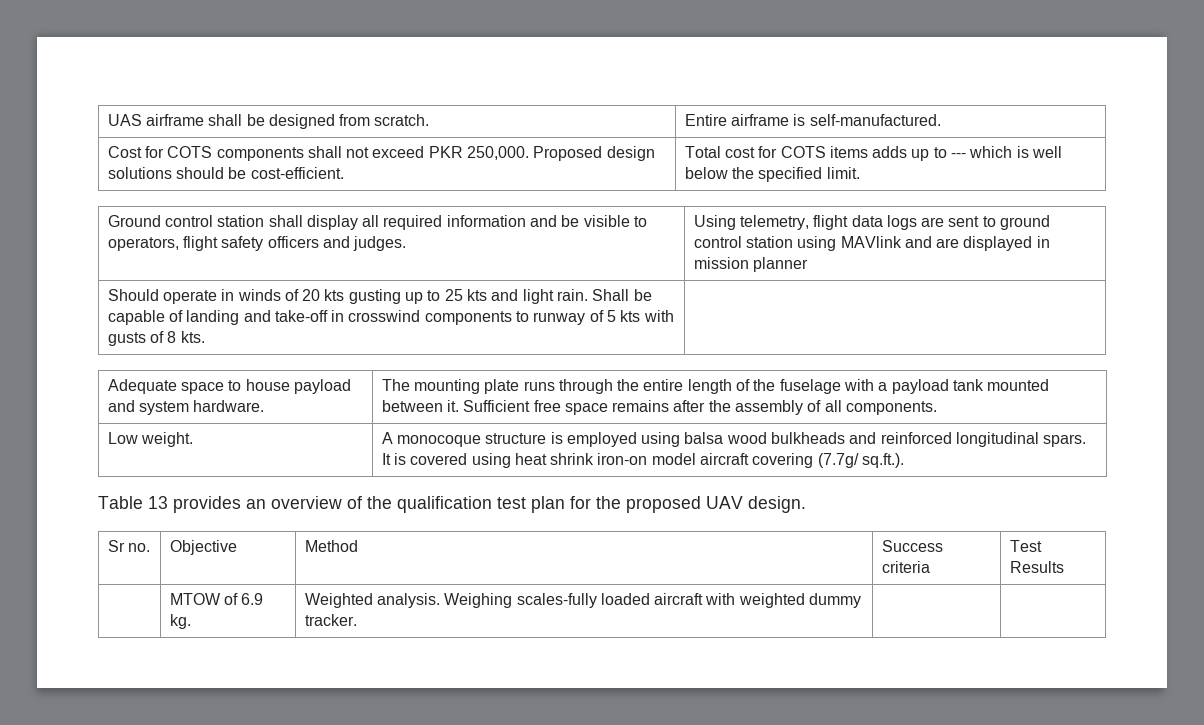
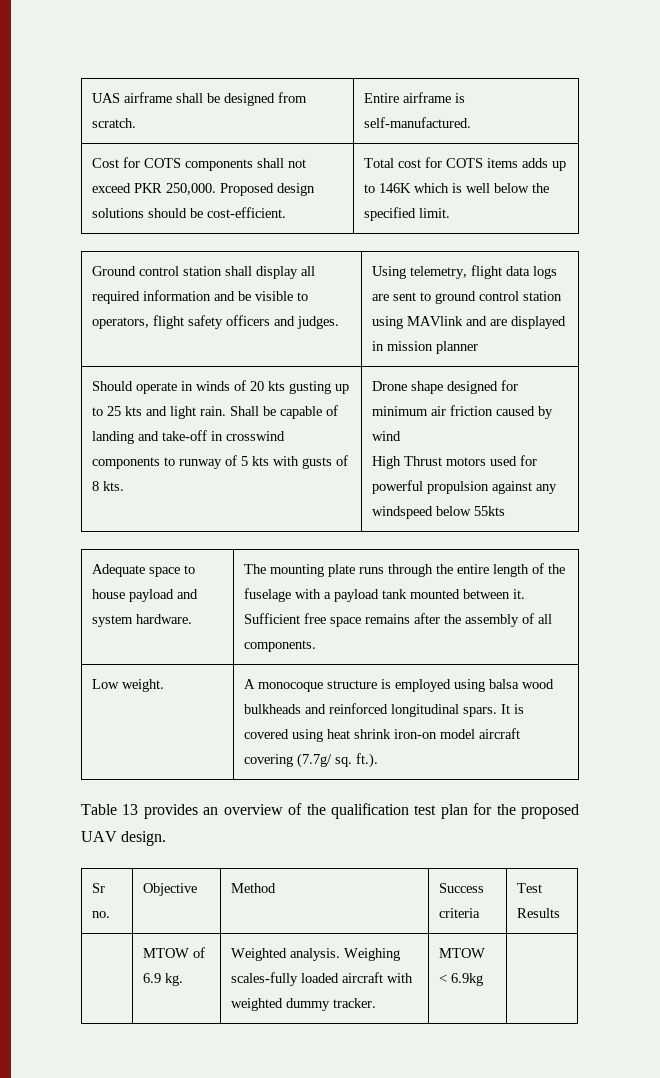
[951,153,967,158] --- -> [378,183,411,193] 146K
(205, 337) none -> [371,380,518,394] [371,405,553,419] [371,431,401,441] [371,455,537,469] [371,480,557,494] [371,506,505,519] Drone shape designed for minimum air friction caused by wind // High Thrust motors used for powerful propulsion against any windspeed below 55kts
[862,453,905,468] sq.ft.). -> [334,753,378,768] sq. ft.).
(357, 620) none -> [438,948,485,958] [438,973,483,986] MTOW < 6.9kg

